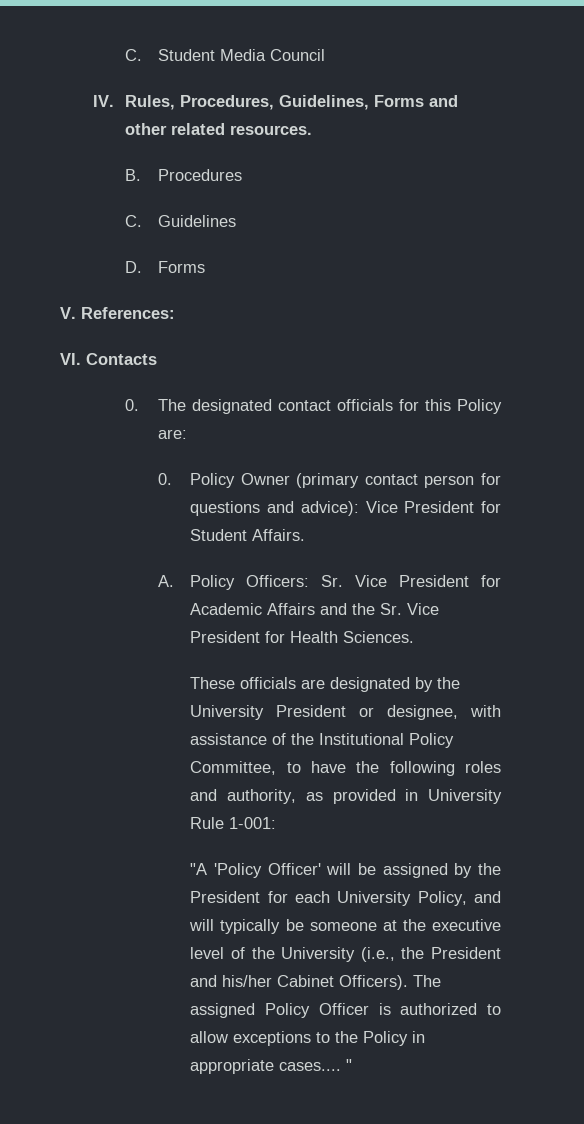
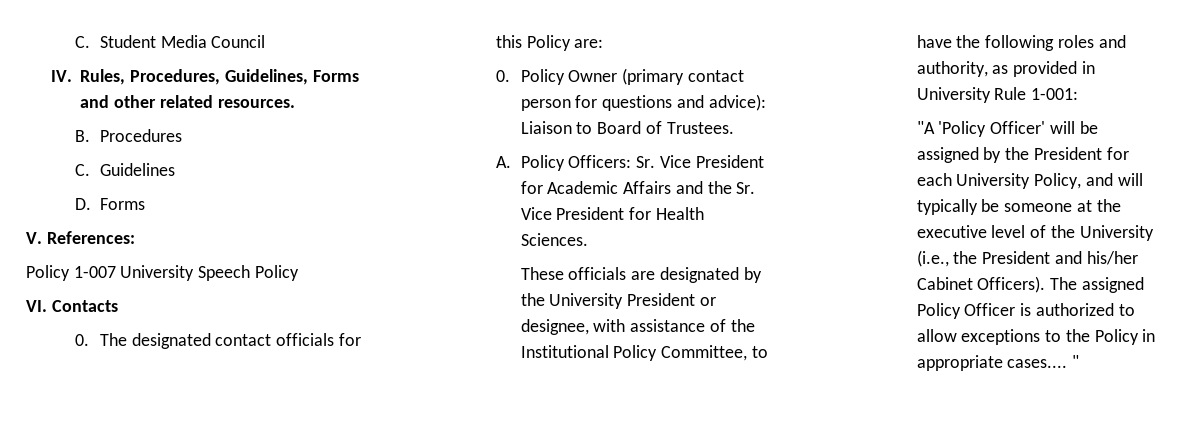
(175, 313) none -> [26,265,299,281] // Policy 1-007 University Speech Policy
[365,501,501,513] [190,529,306,541] Vice President for Student Affairs. -> [520,121,734,134] Liaison to Board of Trustees.

